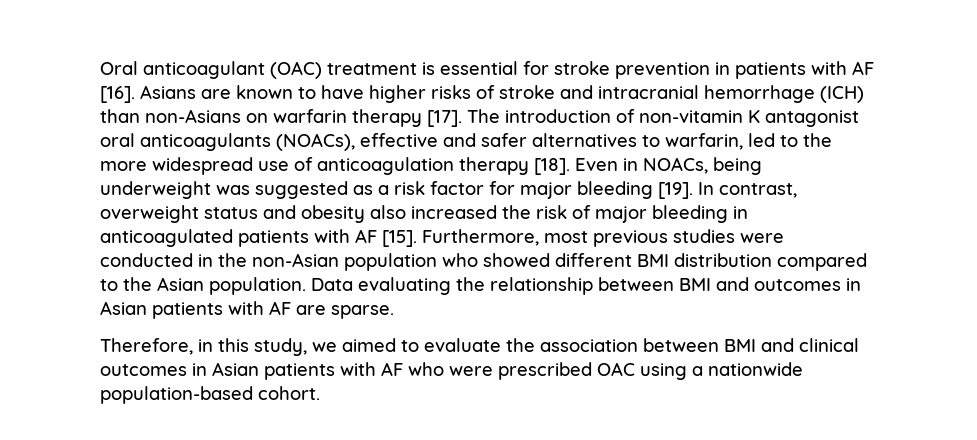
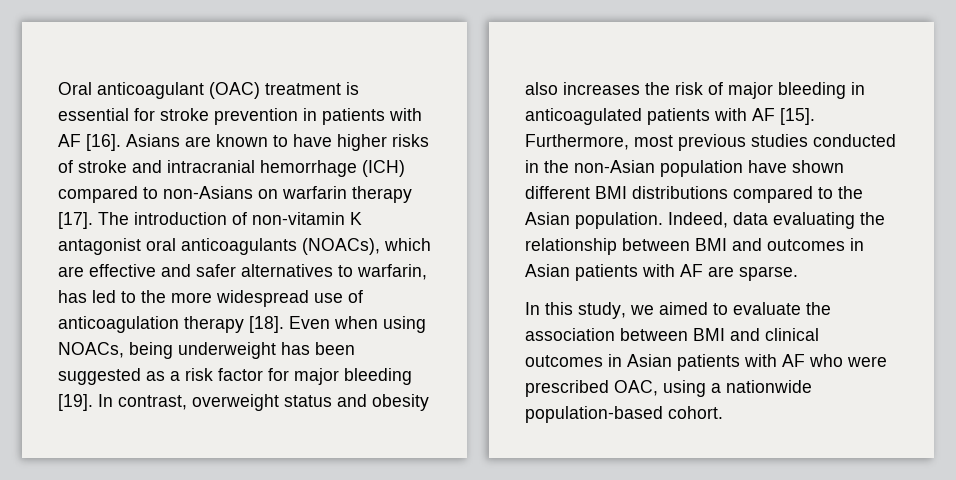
[100,109,140,123] than -> [58,186,158,203] compared to
(355, 142) none -> [384,238,431,251] [58,266,84,277] which are
(743, 141) none -> [58,290,87,303] has
[623,158,638,171] in -> [334,316,426,333] when using
[216,185,250,195] was -> [281,342,355,355] has been
[411,205,497,219] increased -> [563,82,640,95] increases
[740,233,784,243] were -> (808, 140) none
[442,253,550,267] who showed -> [748,160,844,173] have shown
[674,253,772,267] distribution -> [632,186,728,199] distributions
[311,278,353,291] Data -> [668,212,768,228] Indeed, data
[100,338,213,355] Therefore, in -> [525,302,540,315] In
[597,362,635,376] OAC -> [614,380,658,396] OAC,

